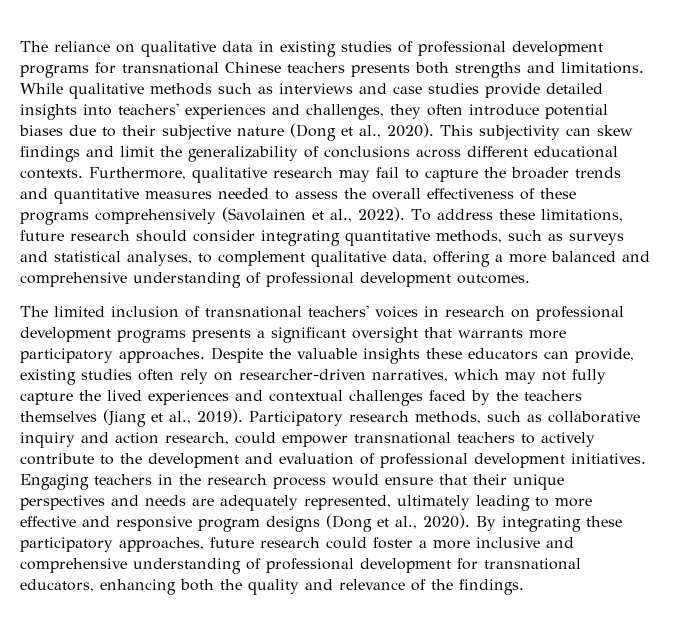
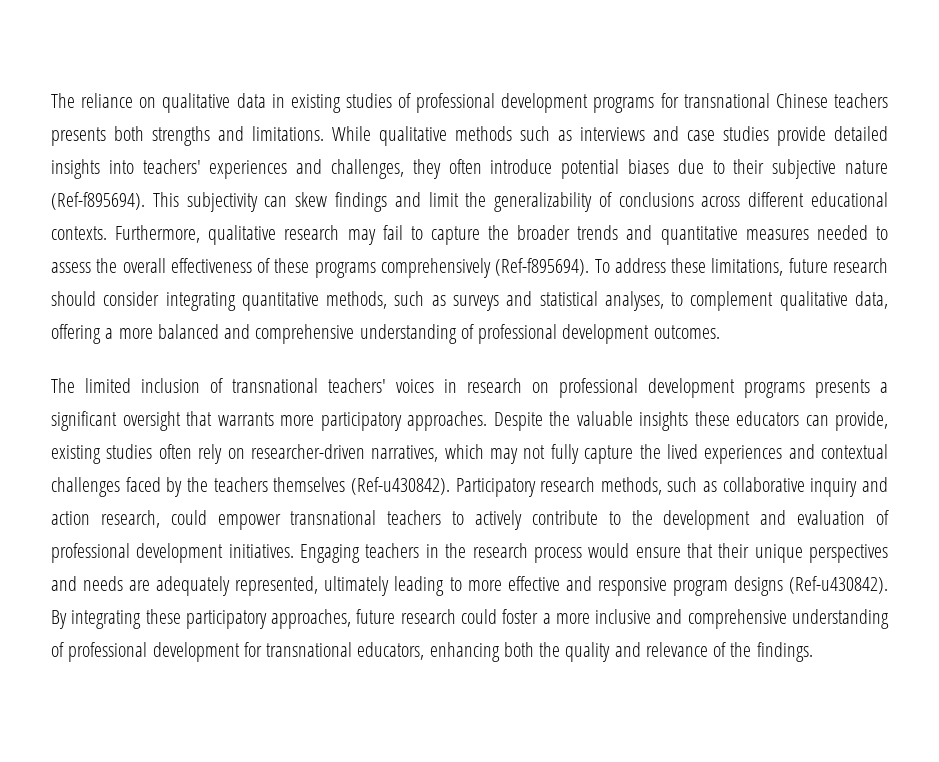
[290,123,434,141] (Dong et al., 2020). -> [51,192,145,210] (Ref-f895694).
[222,207,405,222] (Savolainen et al., 2022). -> [495,258,590,276] (Ref-f895694).
[103,409,244,427] (Jiang et al., 2019). -> [350,477,450,495] (Ref-u430842).
[326,514,470,532] (Dong et al., 2020). -> [788,576,888,594] (Ref-u430842).

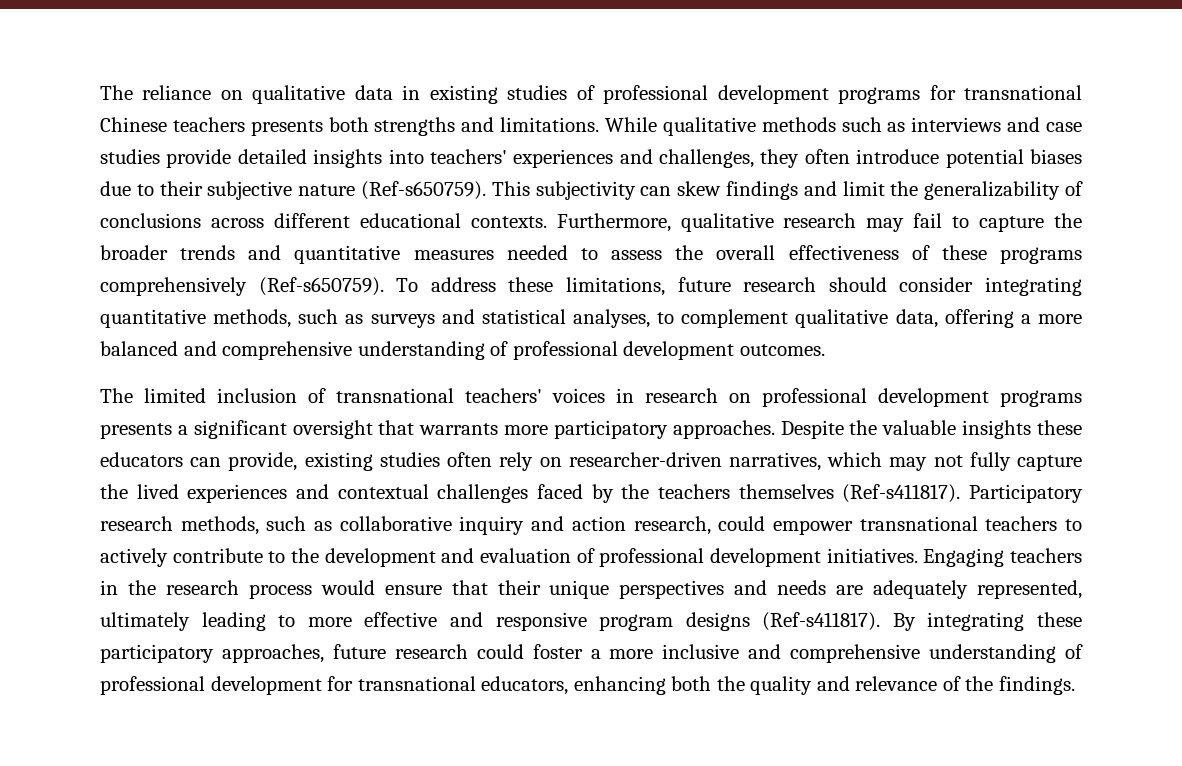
[51,192,145,210] (Ref-f895694). -> [361,181,486,200] (Ref-s650759).
[495,258,590,276] (Ref-f895694). -> [258,277,384,296] (Ref-s650759).
[350,477,450,495] (Ref-u430842). -> [842,484,961,503] (Ref-s411817).
[788,576,888,594] (Ref-u430842). -> [762,612,881,631] (Ref-s411817).

